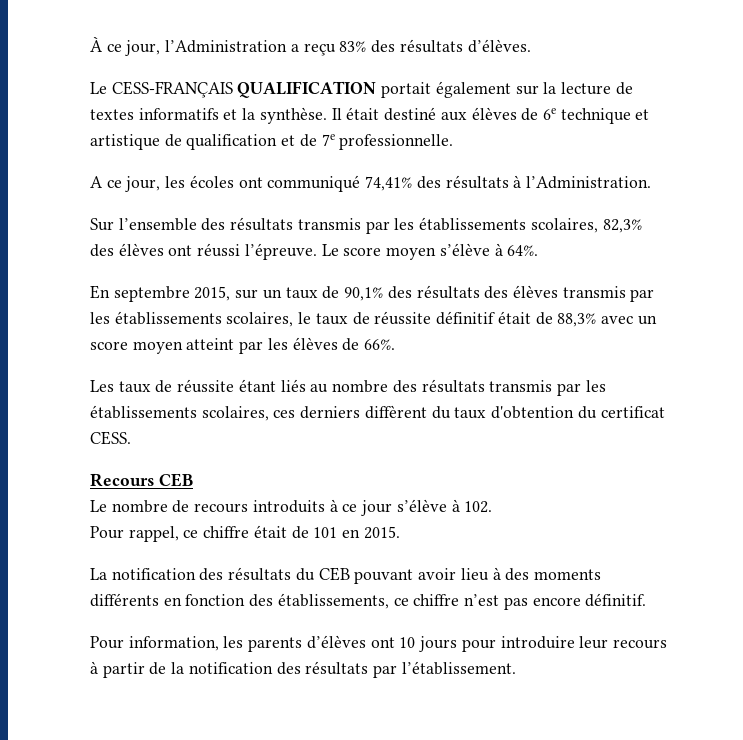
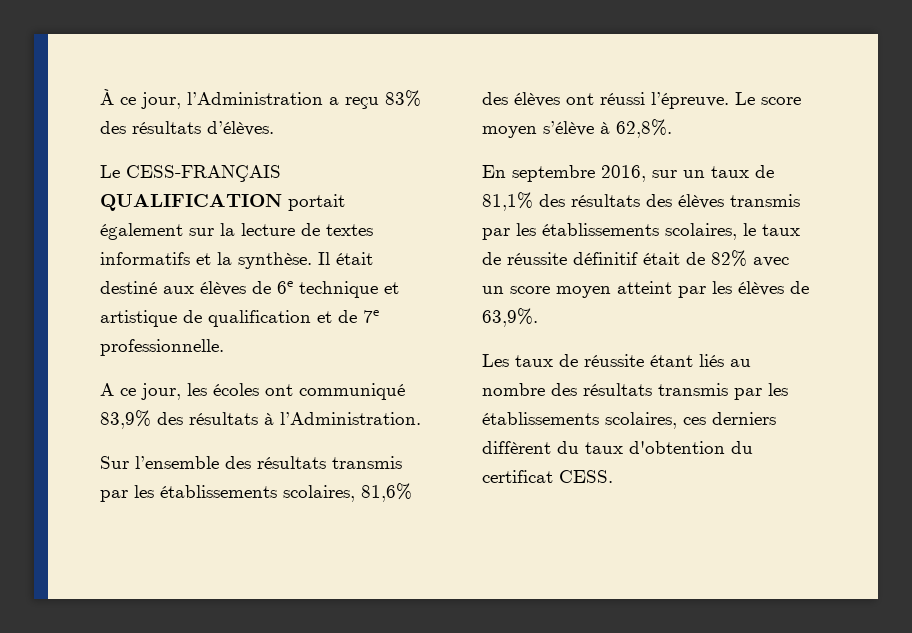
[365,176,413,191] 74,41% -> [100,410,151,429] 83,9%
[602,219,642,233] 82,3% -> [361,483,412,502] 81,6%
[507,245,539,256] 64%. -> [616,119,672,138] 62,8%.
[194,286,231,301] 2015, -> [601,165,646,182] 2016,
[344,287,384,301] 90,1% -> [482,192,533,211] 81,1%
[557,313,597,327] 88,3% -> [711,250,747,267] 82%
[364,339,396,350] 66%. -> [482,308,538,327] 63,9%.
[90,473,193,487] [90,499,493,516] [90,525,400,542] [90,567,601,584] [90,593,647,610] [90,635,667,652] [90,661,516,678] // Recours CEB // Le nombre de recours introduits à ce jour s’élève à 102. // Pour rappel, ce chiffre était de 101 en 2015. // La notification des résultats du CEB pouvant avoir lieu à des moments différents en fonction des établissements, ce chiffre n’est pas encore définitif. // Pour information, les parents d’élèves ont 10 jours pour introduire leur recours à partir de la notification des résultats par l’établissement. -> (613, 476) none

